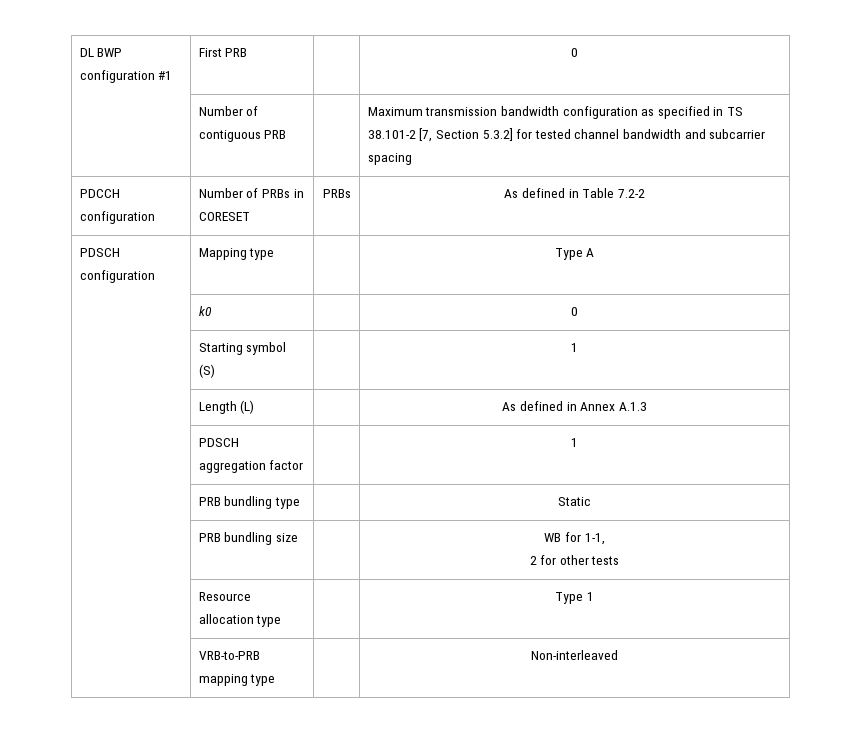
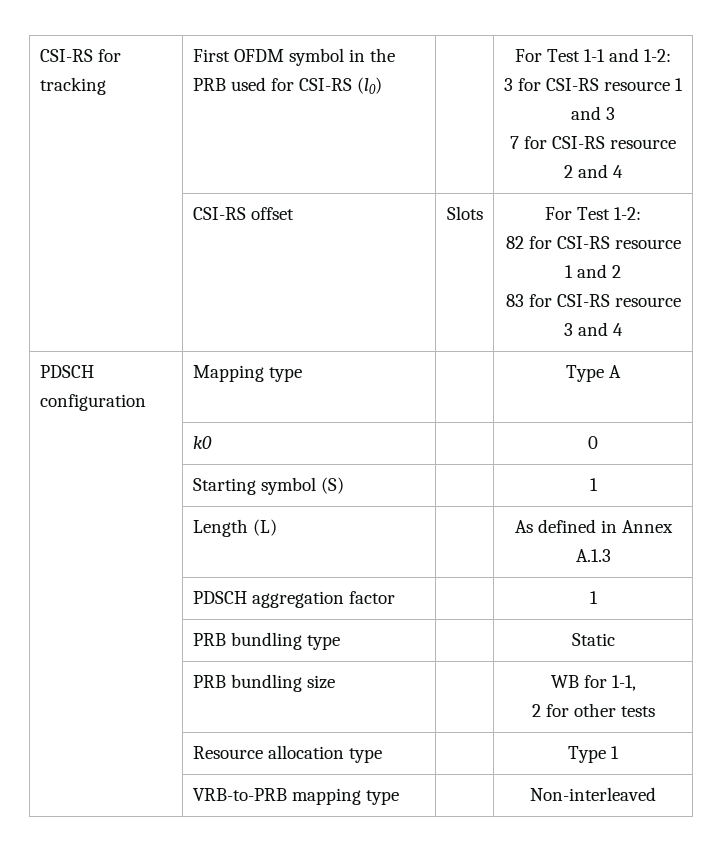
[79,48,123,57] [79,70,173,83] [198,48,248,57] [571,48,578,57] [198,106,259,116] [198,130,287,142] [367,106,744,119] [367,128,766,142] [367,153,412,165] [79,189,120,198] [79,211,155,224] [198,188,304,198] [198,212,250,221] [322,189,351,198] [504,188,645,198] DL BWP configuration #1 | First PRB | | 0 // | Number of contiguous PRB | | Maximum transmission bandwidth configuration as specified in TS 38.101-2 [7, Section 5.3.2] for tested channel bandwidth and subcarrier spacing // PDCCH configuration | Number of PRBs in CORESET | PRBs | As defined in Table 7.2-2 -> [39,49,121,62] [39,77,106,95] [192,48,395,66] [192,77,382,94] [515,48,671,62] [504,78,683,91] [571,106,615,120] [510,136,676,149] [564,164,623,178] [192,207,294,220] [446,206,483,220] [545,207,641,220] [505,236,681,249] [565,264,621,278] [505,294,681,307] [564,322,623,336] CSI-RS for tracking | First OFDM symbol in the PRB used for CSI-RS (l0) | | For Test 1-1 and 1-2: // 3 for CSI-RS resource 1 and 3 // 7 for CSI-RS resource 2 and 4 // | CSI-RS offset | Slots | For Test 1-2: // 82 for CSI-RS resource 1 and 2 // 83 for CSI-RS resource 3 and 4

